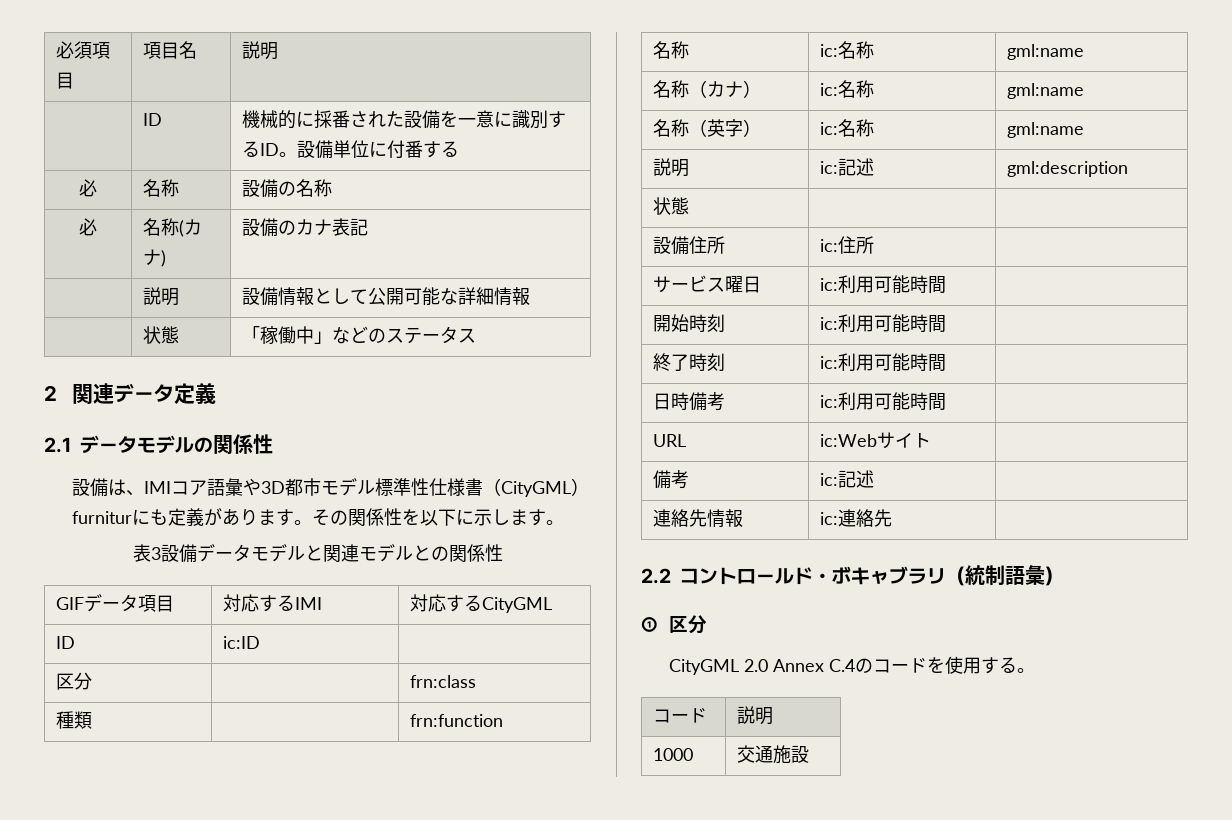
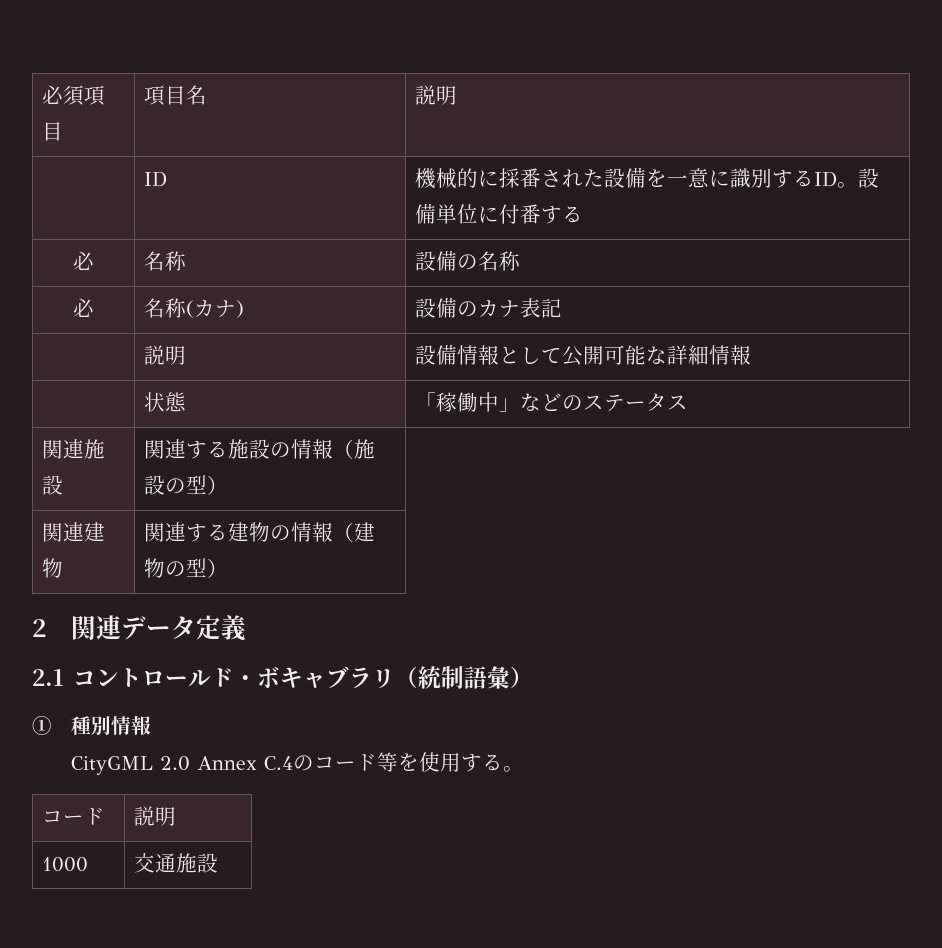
(476, 335) none -> [42,439,106,459] [42,475,64,495] [144,439,376,459] [144,475,229,495] [42,522,106,542] [42,558,64,578] [144,522,376,542] [144,558,229,578] // 関連施設 | 関連する施設の情報（施設の型） // 関連建物 | 関連する建物の情報（建物の型）
[80,434,273,454] [71,478,589,497] [71,508,564,526] [132,544,503,563] [55,594,174,612] [222,594,322,612] [409,594,552,613] [55,636,75,649] [222,636,260,649] [55,672,92,690] [409,675,476,688] [55,711,92,729] [409,714,503,727] [652,41,689,59] [819,41,874,59] [1006,44,1084,60] [652,80,761,98] [819,80,874,98] [1006,83,1084,99] [652,119,761,137] [819,119,874,137] [1006,122,1084,138] [652,158,689,177] [819,158,874,176] [1006,161,1128,177] [652,197,689,215] [652,236,725,255] [819,236,874,254] [652,275,761,293] [819,275,946,294] [652,314,725,333] [819,314,946,333] [652,353,725,372] [819,353,946,372] [652,392,725,411] [819,392,946,411] [652,434,686,447] [819,432,931,449] [652,470,689,489] [819,470,874,488] [652,509,743,528] [819,509,892,527] [641,568,671,584] データモデルの関係性 // 設備は、IMIコア語彙や3D都市モデル標準性仕様書（CityGML）furniturにも定義があります。その関係性を以下に示します。 // 表3設備データモデルと関連モデルとの関係性 // GIFデータ項目 | 対応するIMI | 対応するCityGML // ID | ic:ID | // 区分 | | frn:class // 種類 | | frn:function // 名称 | ic:名称 | gml:name // 名称（カナ） | ic:名称 | gml:name // 名称（英字） | ic:名称 | gml:name // 説明 | ic:記述 | gml:description // 状態 | | // 設備住所 | ic:住所 | // サービス曜日 | ic:利用可能時間 | // 開始時刻 | ic:利用可能時間 | // 終了時刻 | ic:利用可能時間 | // 日時備考 | ic:利用可能時間 | // URL | ic:Webサイト | // 備考 | ic:記述 | // 連絡先情報 | ic:連絡先 | // 2.2 -> (63, 677) none
[668,615,707,634] 区分 -> [71,715,152,736] 種別情報
(927, 665) none -> [377,752,399,772] 等

